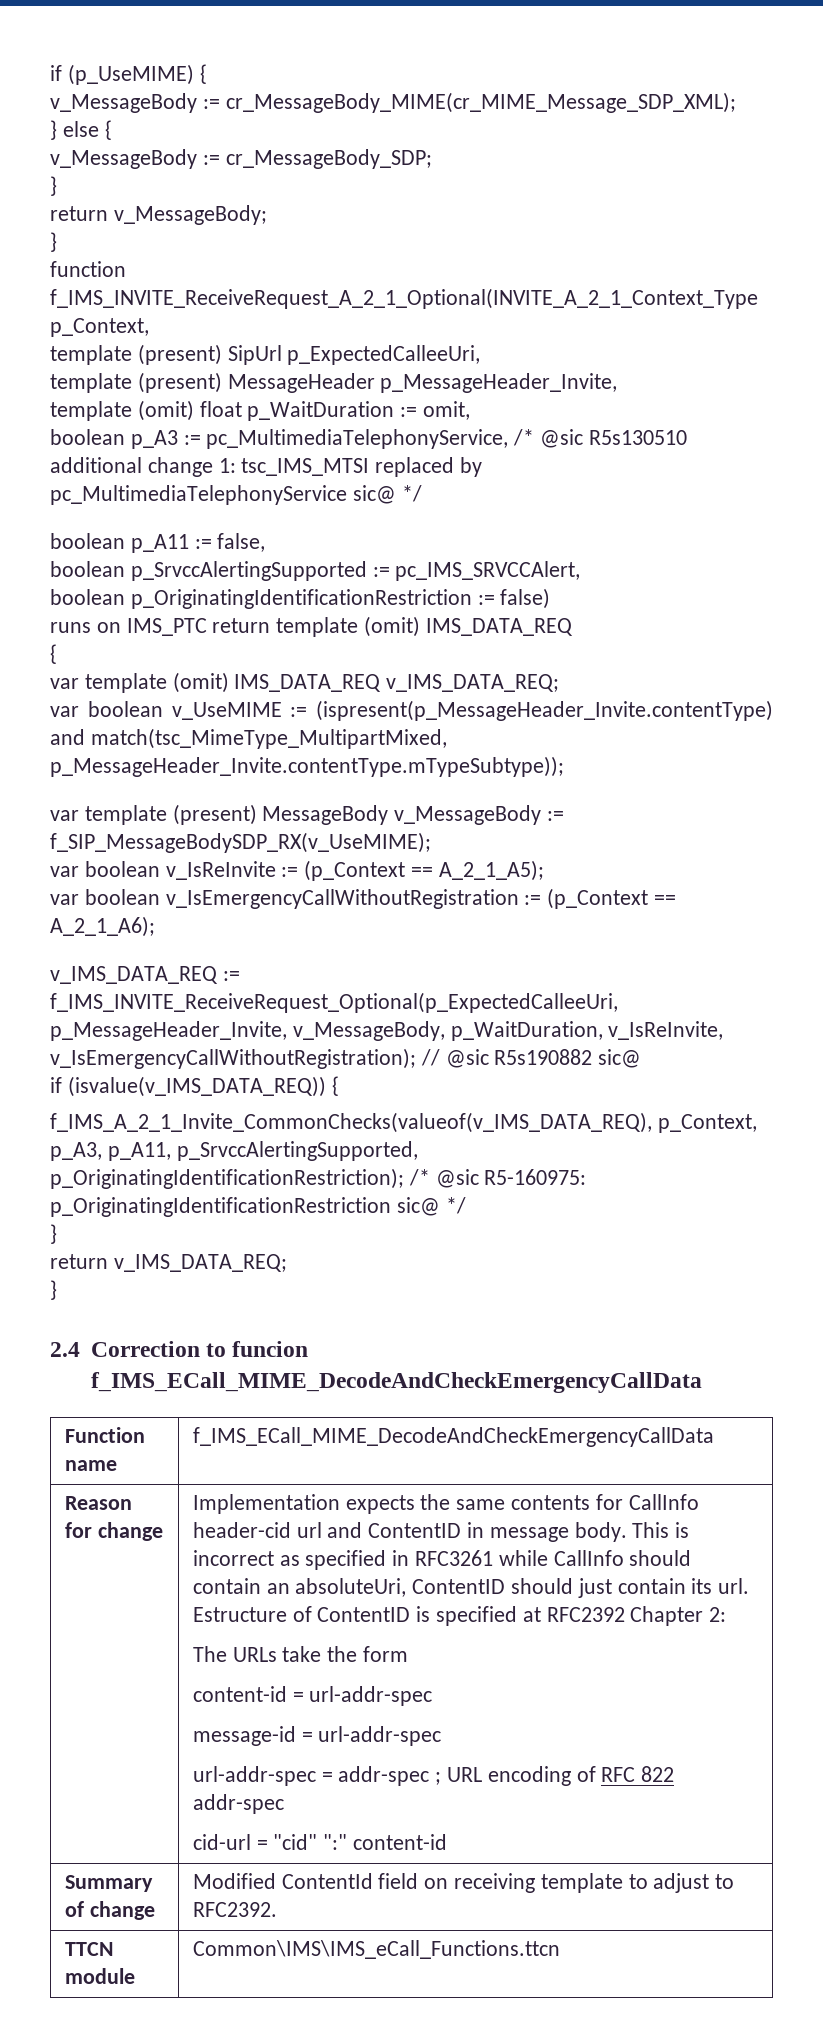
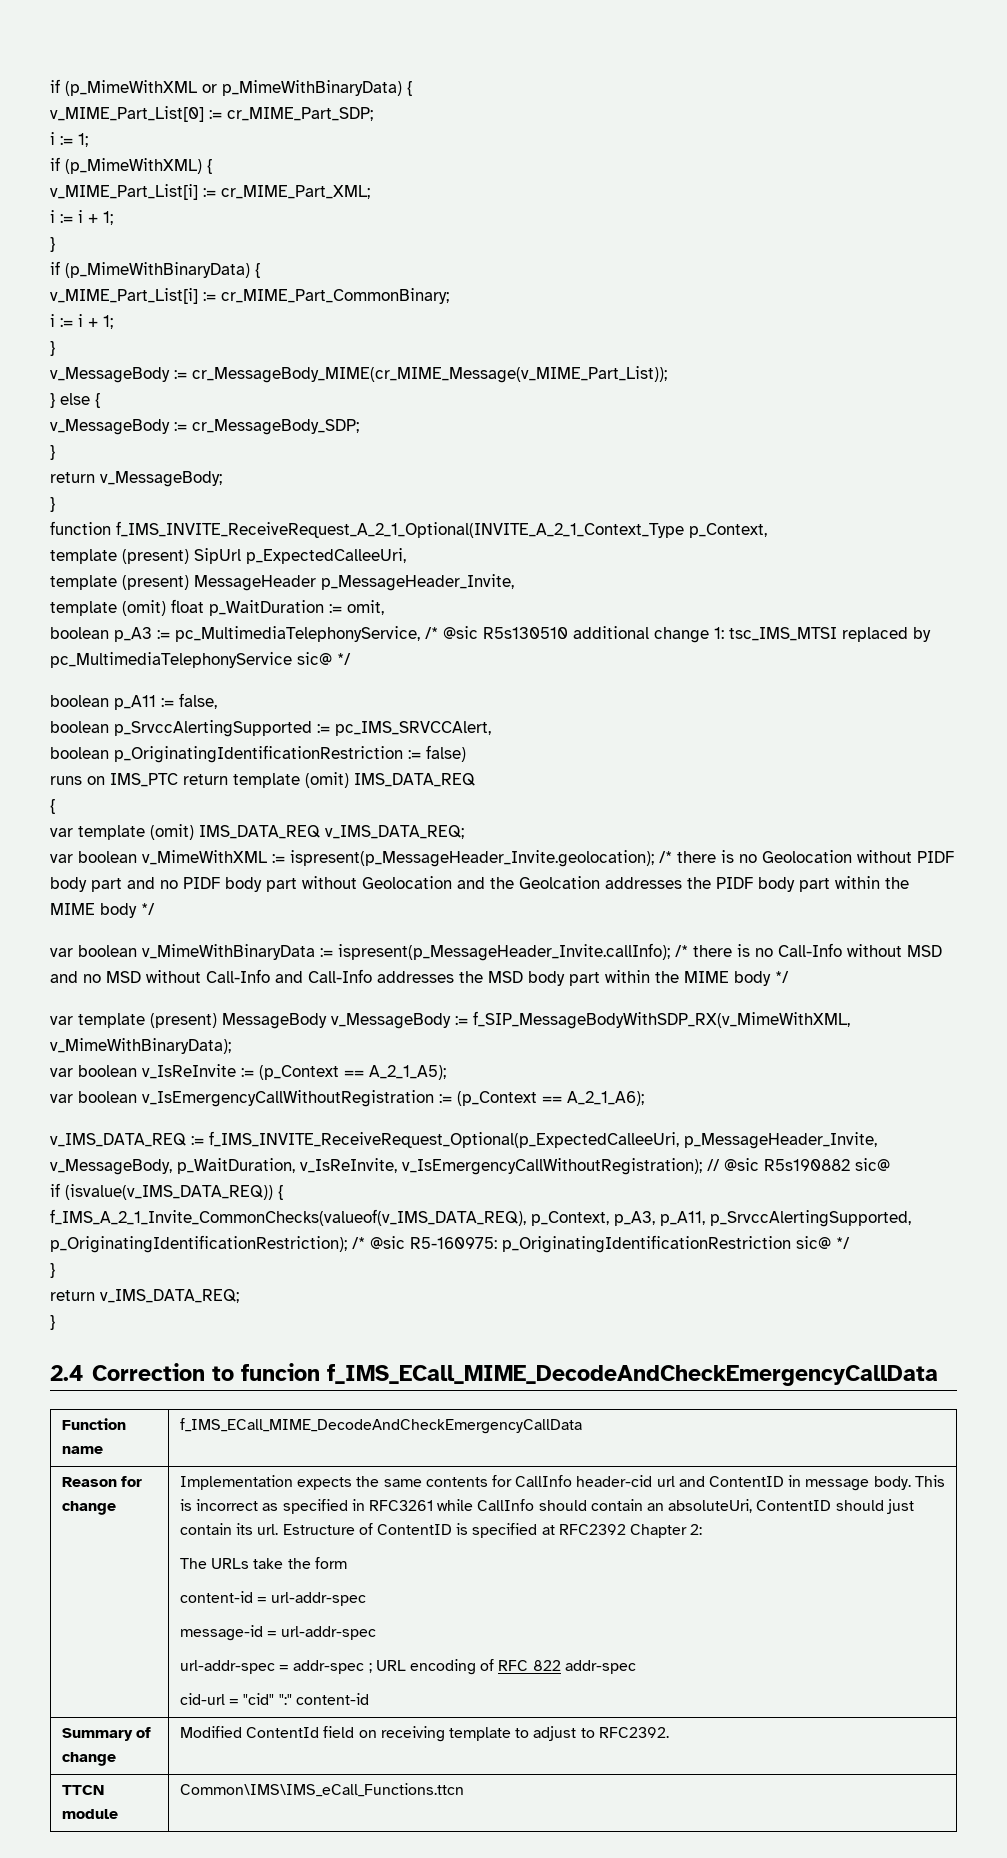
[50,64,207,85] [50,92,736,113] if (p_UseMIME) { // v_MessageBody := cr_MessageBody_MIME(cr_MIME_Message_SDP_XML); -> [50,79,412,96] [50,106,373,122] [50,132,88,147] [50,157,212,174] [50,184,370,200] [50,210,113,225] [50,237,55,252] [50,261,260,278] [50,288,449,304] [50,314,113,329] [50,341,55,356] [50,366,667,383] if (p_MimeWithXML or p_MimeWithBinaryData) { // v_MIME_Part_List[0] := cr_MIME_Part_SDP; // i := 1; // if (p_MimeWithXML) { // v_MIME_Part_List[i] := cr_MIME_Part_XML; // i := i + 1; // } // if (p_MimeWithBinaryData) { // v_MIME_Part_List[i] := cr_MIME_Part_CommonBinary; // i := i + 1; // } // v_MessageBody := cr_MessageBody_MIME(cr_MIME_Message(v_MIME_Part_List));
[171,700,773,721] [50,728,447,749] [50,756,564,777] v_UseMIME := (ispresent(p_MessageHeader_Invite.contentType) and match(tsc_MimeType_MultipartMixed, p_MessageHeader_Invite.contentType.mTypeSubtype)); -> [142,850,954,867] [50,876,909,892] [50,903,155,918] [50,943,942,961] [50,969,789,986] v_MimeWithXML := ispresent(p_MessageHeader_Invite.geolocation); /* there is no Geolocation without PIDF body part and no PIDF body part without Geolocation and the Geolcation addresses the PIDF body part within the MIME body */ // var boolean v_MimeWithBinaryData := ispresent(p_MessageHeader_Invite.callInfo); /* there is no Call-Info without MSD and no MSD without Call-Info and Call-Info addresses the MSD body part within the MIME body */
[50,832,431,853] f_SIP_MessageBodySDP_RX(v_UseMIME); -> [473,1011,850,1029] [50,1038,231,1054] f_SIP_MessageBodyWithSDP_RX(v_MimeWithXML, v_MimeWithBinaryData);

